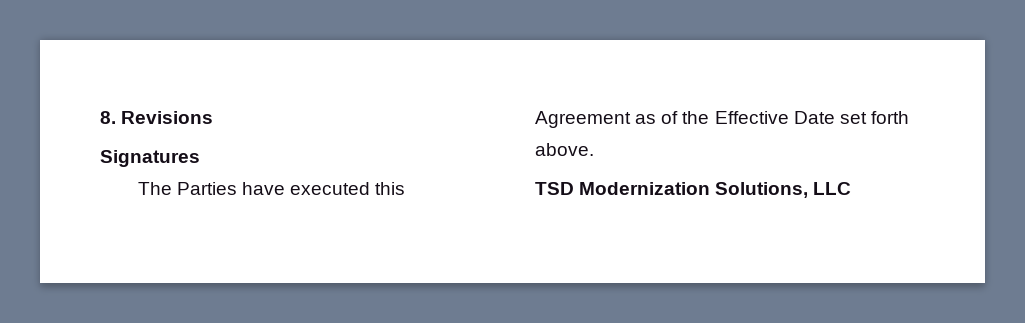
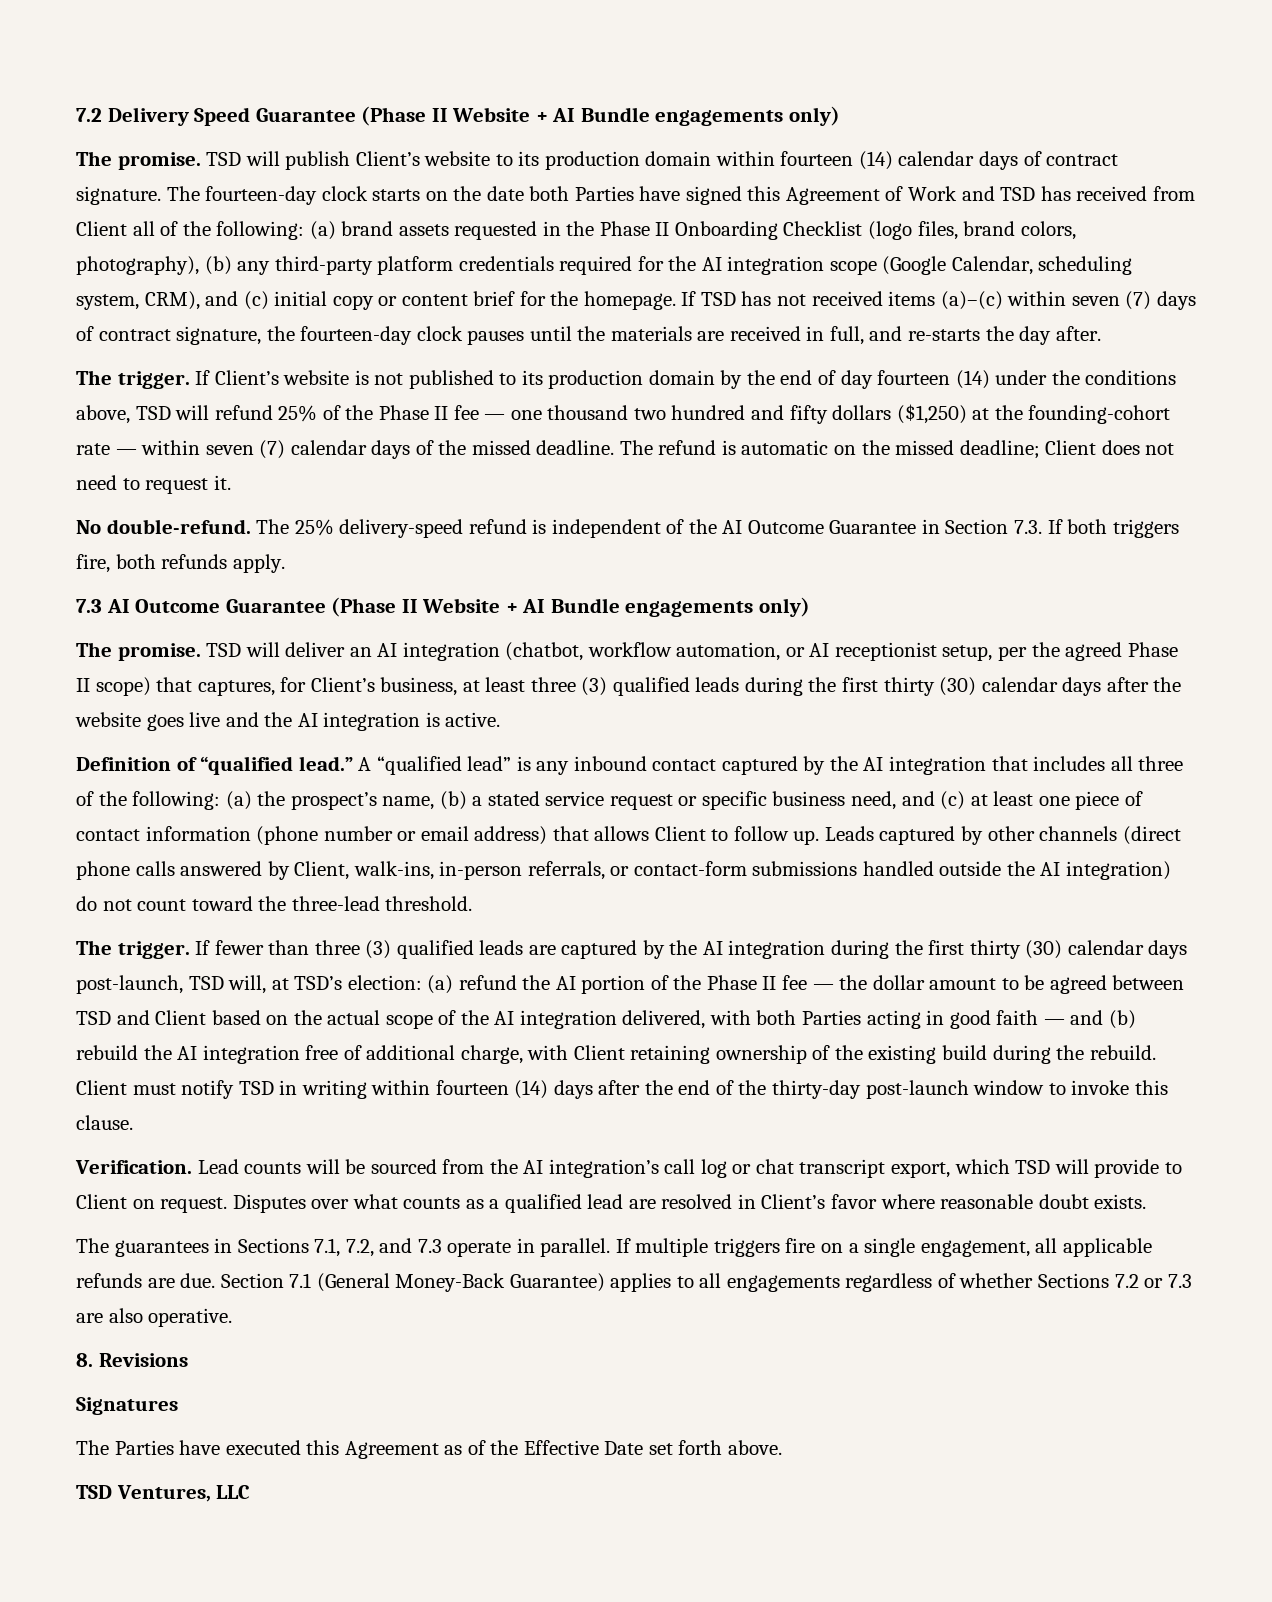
(100, 117) none -> [76,106,840,126] [76,151,1119,170] [76,186,1195,205] [76,221,1076,240] [76,256,1133,275] [76,291,1196,310] [76,326,1101,345] [76,370,1177,389] [76,404,1171,424] [76,440,1175,459] [76,475,231,494] [76,519,1179,538] [76,554,285,573] [76,597,810,617] [76,642,1178,661] [76,677,1182,696] [75,712,501,731] [76,756,1184,775] [76,791,1143,810] [76,826,1181,845] [76,861,1172,880] [76,896,473,911] [76,940,1188,959] [76,975,1185,994] [76,1010,1136,1029] [76,1045,1156,1064] [76,1080,1168,1099] [76,1115,133,1130] [75,1159,1182,1178] [76,1194,1147,1213] [76,1238,1152,1257] [76,1273,1192,1292] [76,1308,233,1327] 7.2 Delivery Speed Guarantee (Phase II Website + AI Bundle engagements only) // The promise. TSD will publish Client’s website to its production domain within fourteen (14) calendar days of contract signature. The fourteen-day clock starts on the date both Parties have signed this Agreement of Work and TSD has received from Client all of the following: (a) brand assets requested in the Phase II Onboarding Checklist (logo files, brand colors, photography), (b) any third-party platform credentials required for the AI integration scope (Google Calendar, scheduling system, CRM), and (c) initial copy or content brief for the homepage. If TSD has not received items (a)–(c) within seven (7) days of contract signature, the fourteen-day clock pauses until the materials are received in full, and re-starts the day after. // The trigger. If Client’s website is not published to its production domain by the end of day fourteen (14) under the conditions above, TSD will refund 25% of the Phase II fee — one thousand two hundred and fifty dollars ($1,250) at the founding-cohort rate — within seven (7) calendar days of the missed deadline. The refund is automatic on the missed deadline; Client does not need to request it. // No double-refund. The 25% delivery-speed refund is independent of the AI Outcome Guarantee in Section 7.3. If both triggers fire, both refunds apply. // 7.3 AI Outcome Guarantee (Phase II Website + AI Bundle engagements only) // The promise. TSD will deliver an AI integration (chatbot, workflow automation, or AI receptionist setup, per the agreed Phase II scope) that captures, for Client’s business, at least three (3) qualified leads during the first thirty (30) calendar days after the website goes live and the AI integration is active. // Definition of “qualified lead.” A “qualified lead” is any inbound contact captured by the AI integration that includes all three of the following: (a) the prospect’s name, (b) a stated service request or specific business need, and (c) at least one piece of contact information (phone number or email address) that allows Client to follow up. Leads captured by other channels (direct phone calls answered by Client, walk-ins, in-person referrals, or contact-form submissions handled outside the AI integration) do not count toward the three-lead threshold. // The trigger. If fewer than three (3) qualified leads are captured by the AI integration during the first thirty (30) calendar days post-launch, TSD will, at TSD’s election: (a) refund the AI portion of the Phase II fee — the dollar amount to be agreed between TSD and Client based on the actual scope of the AI integration delivered, with both Parties acting in good faith — and (b) rebuild the AI integration free of additional charge, with Client retaining ownership of the existing build during the rebuild. Client must notify TSD in writing within fourteen (14) days after the end of the thirty-day post-launch window to invoke this clause. // Verification. Lead counts will be sourced from the AI integration’s call log or chat transcript export, which TSD will provide to Client on request. Disputes over what counts as a qualified lead are resolved in Client’s favor where reasonable doubt exists. // The guarantees in Sections 7.1, 7.2, and 7.3 operate in parallel. If multiple triggers fire on a single engagement, all applicable refunds are due. Section 7.1 (General Money-Back Guarantee) applies to all engagements regardless of whether Sections 7.2 or 7.3 are also operative. //
[579,182,809,198] Modernization Solutions, -> [116,1485,211,1502] Ventures,

